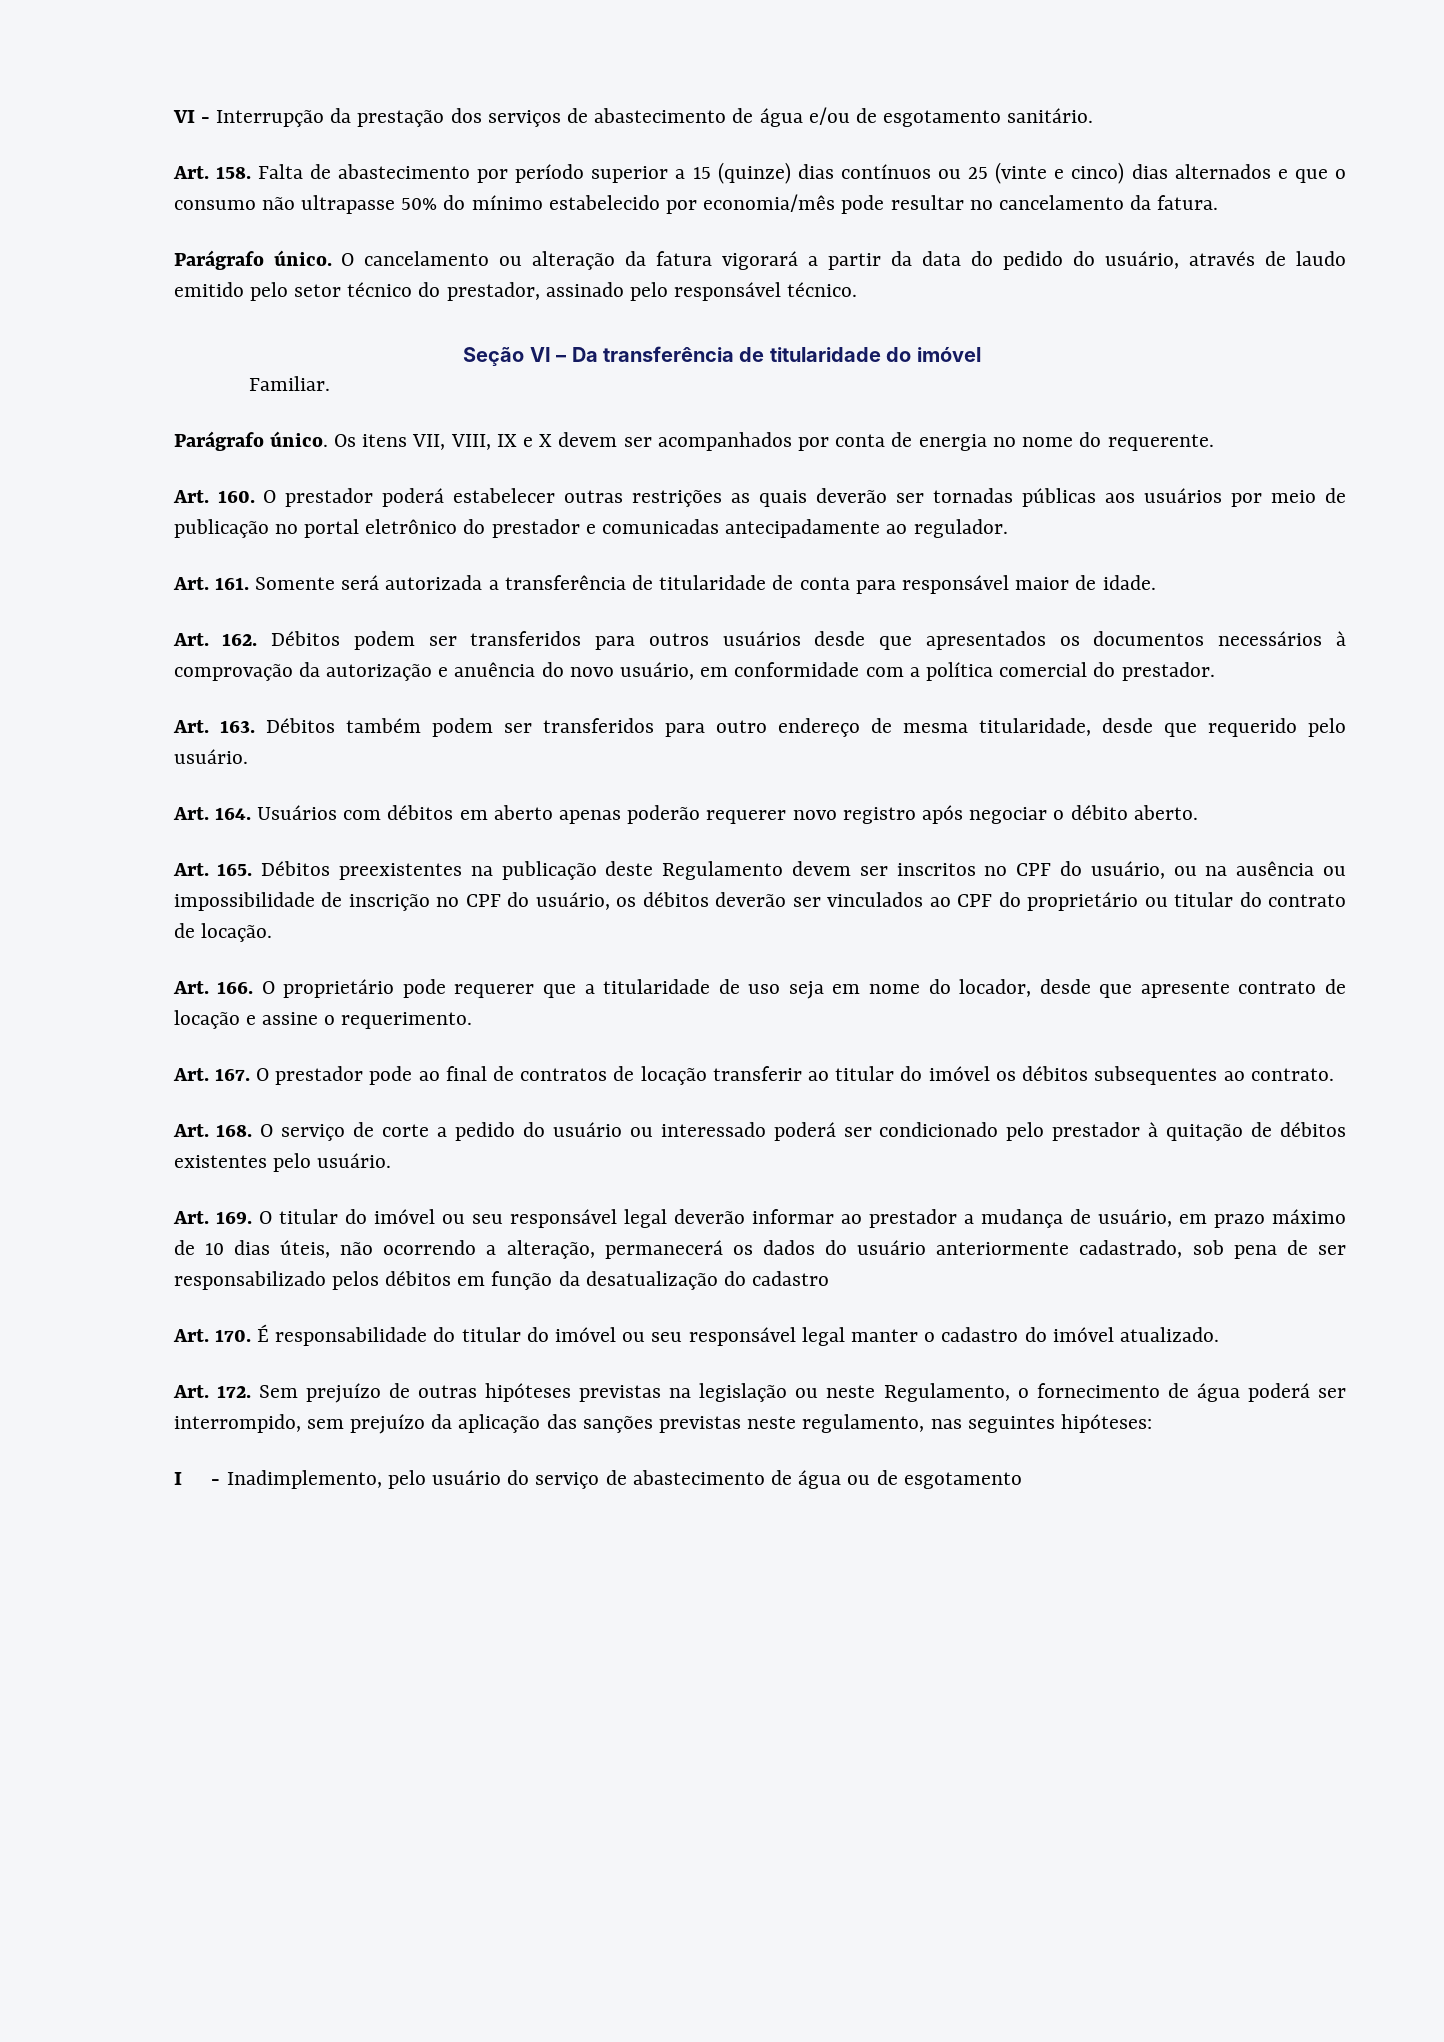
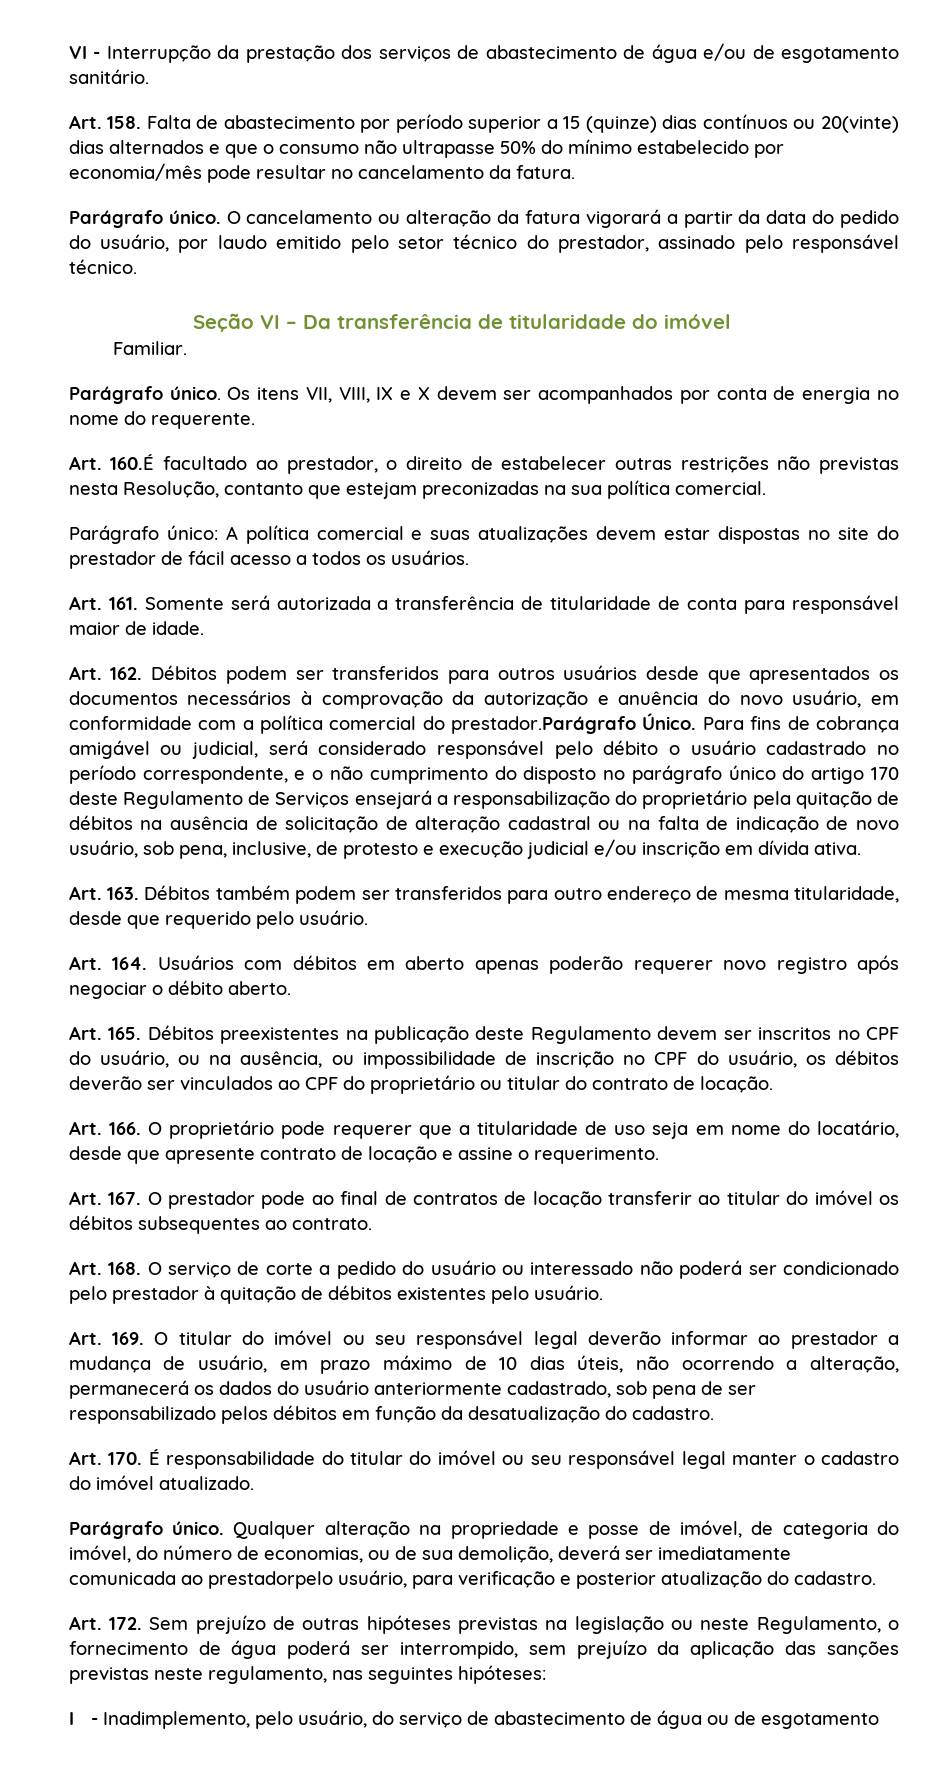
[968,162,1125,184] 25 (vinte e cinco) -> [820,116,899,133] 20(vinte)
[1189,251,1287,266] através de -> [178,239,209,253] por
[217,488,1347,507] [173,519,1008,538] 160. O prestador poderá estabelecer outras restrições as quais deverão ser tornadas públicas aos usuários por meio de publicação no portal eletrônico do prestador e comunicadas antecipadamente ao regulador. -> [110,453,899,474] [68,480,766,499] [68,525,899,544] [68,550,469,569] 160.É facultado ao prestador, o direito de estabelecer outras restrições não previstas nesta Resolução, contanto que estejam preconizadas na sua política comercial. // Parágrafo único: A política comercial e suas atualizações devem estar dispostas no site do prestador de fácil acesso a todos os usuários.
[1121,662,1215,681] prestador. -> [451,713,900,734] [68,740,900,759] [68,765,899,784] [68,790,899,809] [68,815,900,833] [68,839,861,859] prestador.Parágrafo Único. Para fins de cobrança amigável ou judicial, será considerado responsável pelo débito o usuário cadastrado no período correspondente, e o não cumprimento do disposto no parágrafo único do artigo 170 deste Regulamento de Serviços ensejará a responsabilização do proprietário pela quitação de débitos na ausência de solicitação de alteração cadastral ou na falta de indicação de novo usuário, sob pena, inclusive, de protesto e execução judicial e/ou inscrição em dívida ativa.
[1236,861,1315,876] ausência -> [240,1051,323,1068] ausência,
[959,979,1032,997] locador, -> [816,1120,899,1138] locatário,
(766, 1129) none -> [639,1261,673,1275] não
[752,1271,830,1286] cadastro -> [631,1406,714,1420] cadastro.
(1220, 1334) none -> [68,1520,899,1539] [68,1545,791,1563] [68,1570,876,1589] // Parágrafo único. Qualquer alteração na propriedade e posse de imóvel, de categoria do imóvel, do número de economias, ou de sua demolição, deverá ser imediatamente comunicada ao prestadorpelo usuário, para verificação e posterior atualização do cadastro.
[431,1470,501,1485] usuário -> [297,1710,367,1728] usuário,

